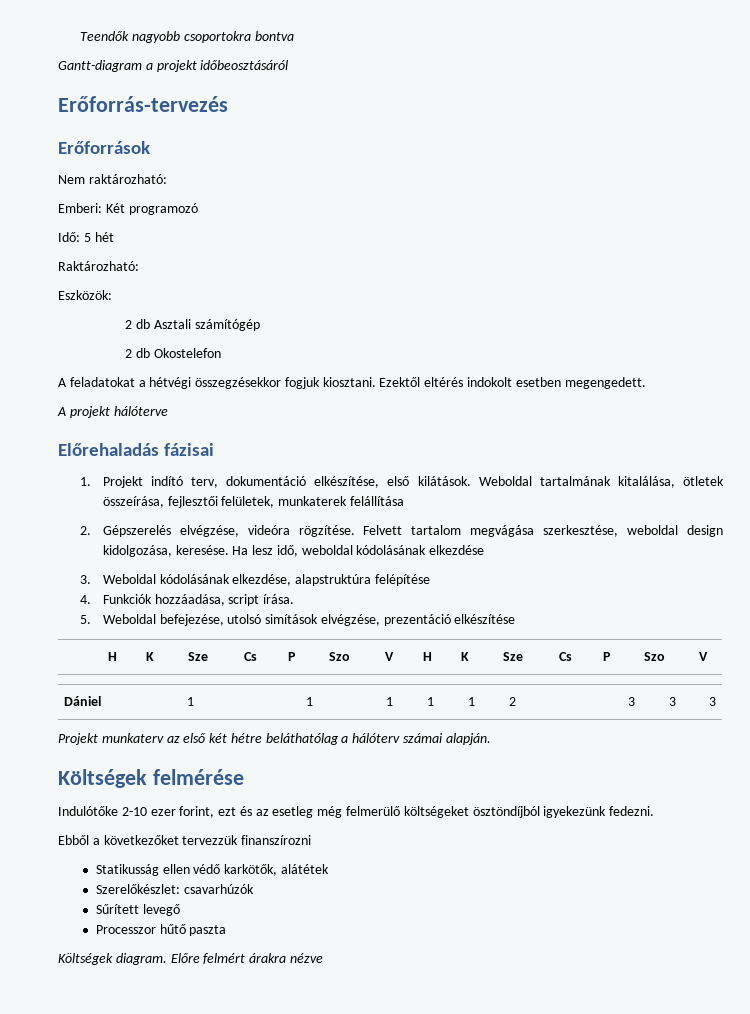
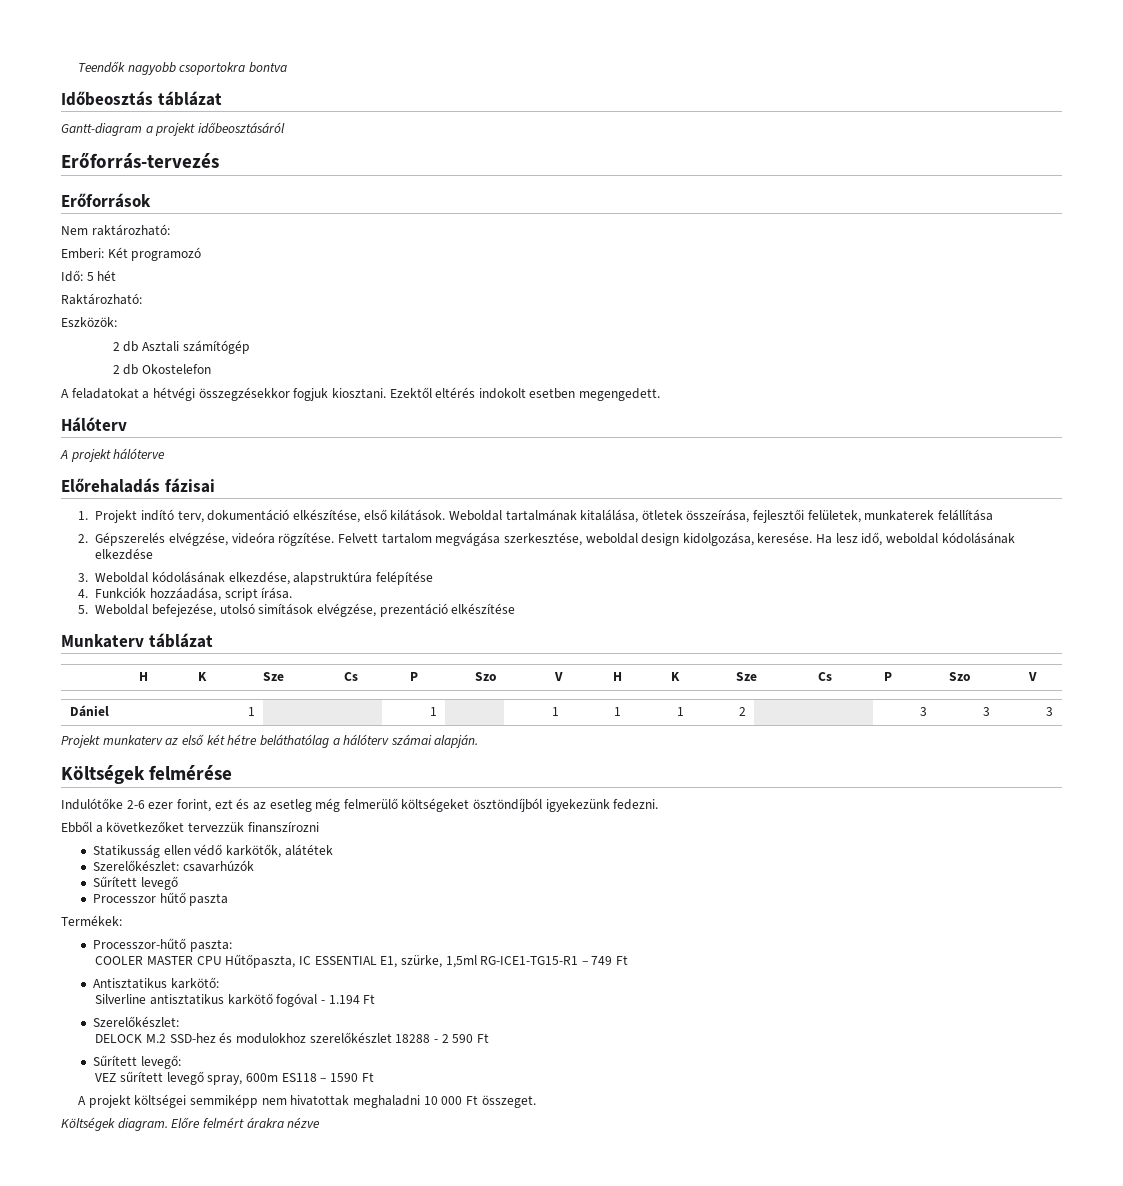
(294, 36) none -> [61,91,222,106] // Időbeosztás táblázat
(646, 383) none -> [61,417,127,432] // Hálóterv
(516, 619) none -> [61,633,213,648] // Munkaterv táblázat
[121,807,147,816] 2-10 -> [126,800,145,809] 2-6
(227, 930) none -> [61,915,122,926] [93,938,232,952] [95,954,629,968] [93,977,219,989] [95,993,376,1007] [93,1016,180,1027] [95,1032,489,1044] [93,1055,181,1069] [95,1071,374,1085] [78,1094,536,1108] // Termékek: // Processzor-hűtő paszta: // COOLER MASTER CPU Hűtőpaszta, IC ESSENTIAL E1, szürke, 1,5ml RG-ICE1-TG15-R1 – 749 Ft // Antisztatikus karkötő: // Silverline antisztatikus karkötő fogóval - 1.194 Ft // Szerelőkészlet: // DELOCK M.2 SSD-hez és modulokhoz szerelőkészlet 18288 - 2 590 Ft // Sűrített levegő: // VEZ sűrített levegő spray, 600m ES118 – 1590 Ft // A projekt költségei semmiképp nem hivatottak meghaladni 10 000 Ft összeget.

